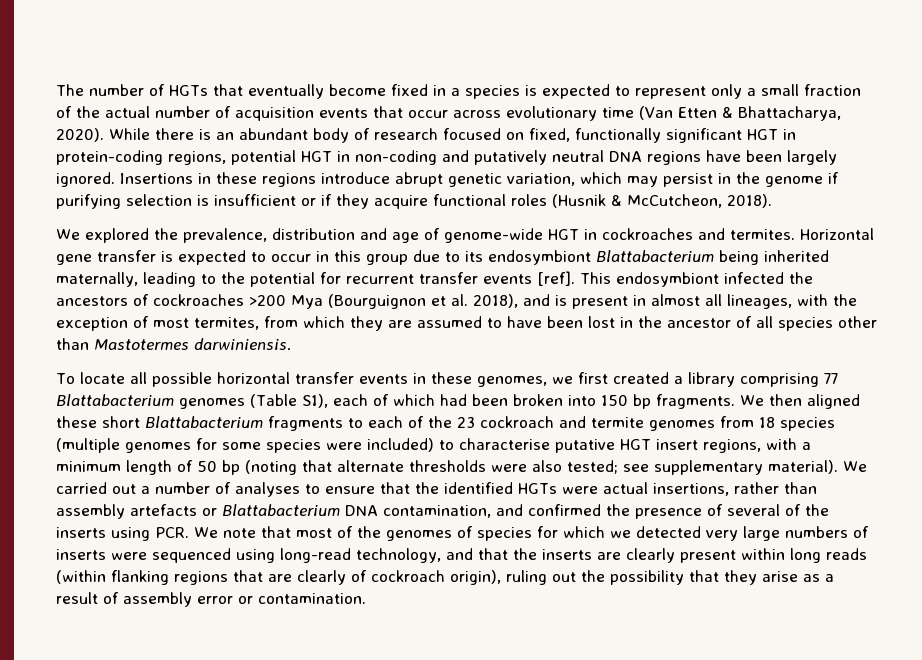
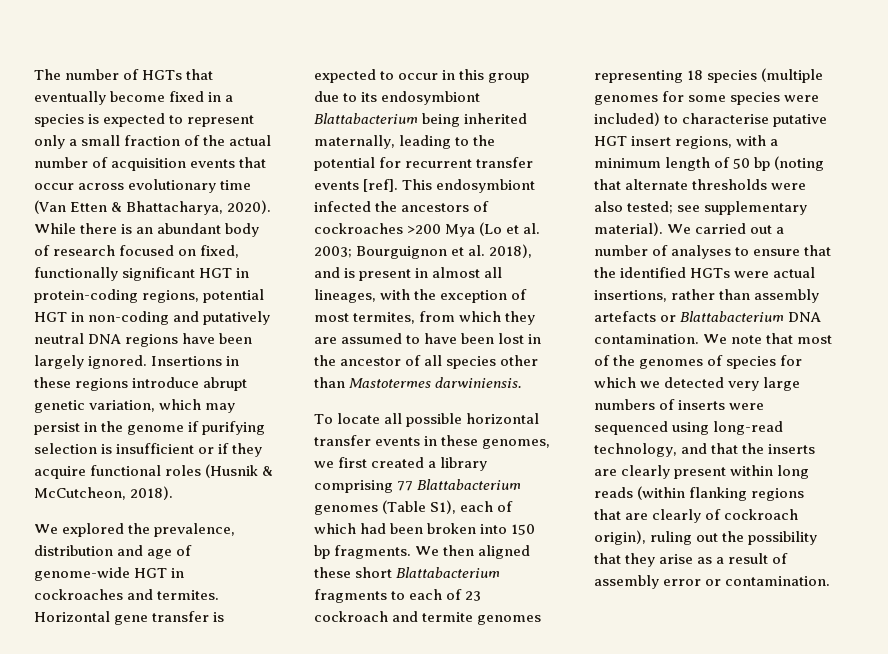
[328,294,426,309] (Bourguignon -> [479,222,541,236] [314,246,448,259] (Lo et al. 2003; Bourguignon
[428,416,452,428] the -> (463, 594) none
[720,416,754,428] from -> [594,70,683,83] representing
[383,504,829,519] [56,527,189,541] contamination, and confirmed the presence of several of the inserts using PCR. -> [594,334,699,344] contamination.

